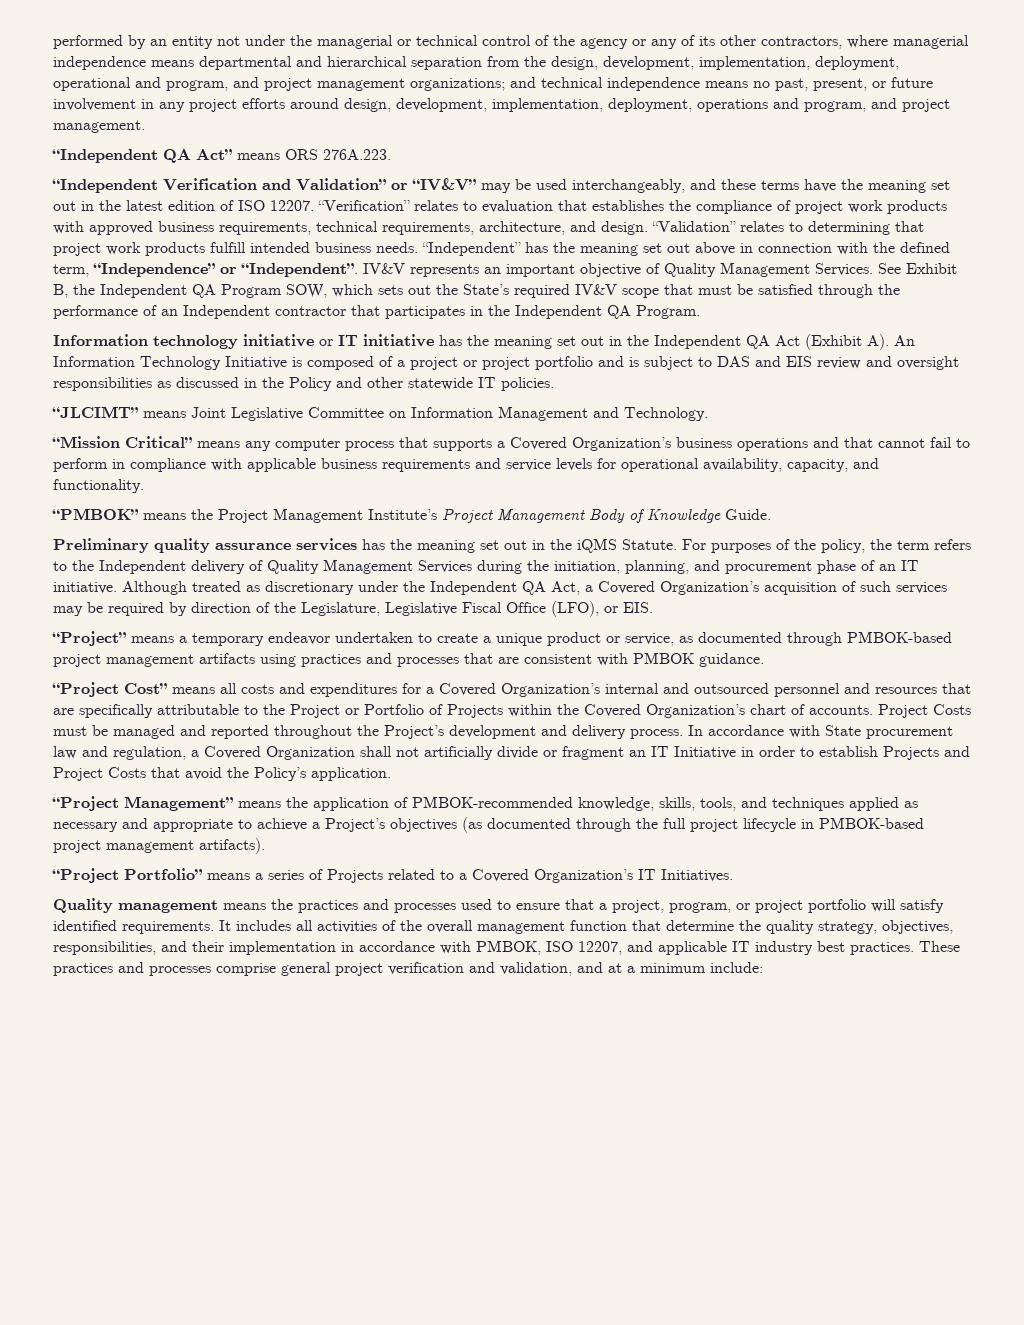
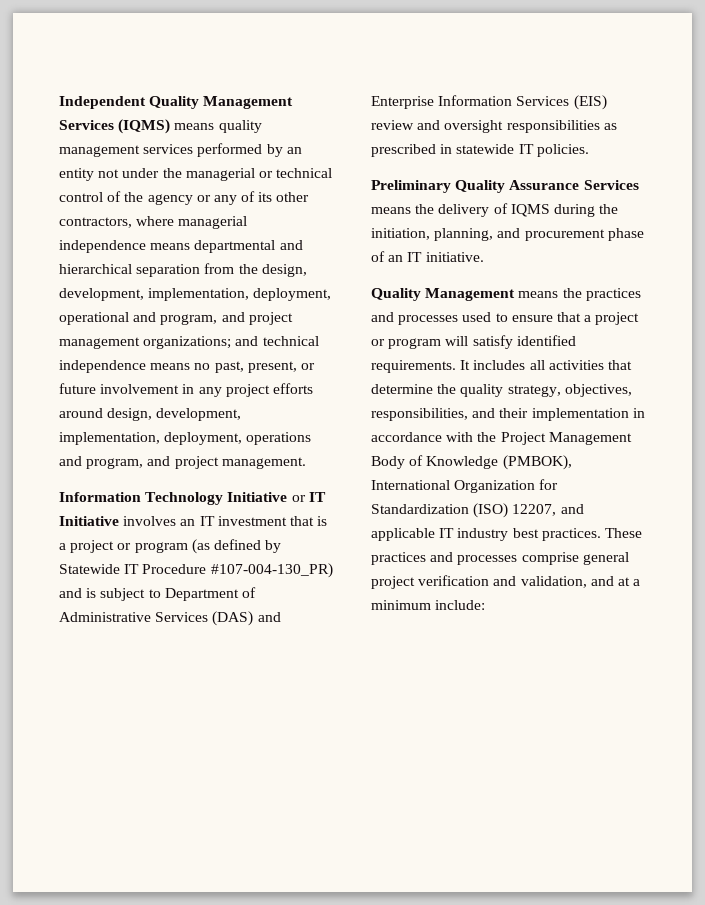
(53, 42) none -> [59,96,294,109] [59,119,262,134] [59,144,194,157] Independent Quality Management Services (IQMS) means quality management services
[52,149,391,163] [52,178,950,193] [53,200,947,214] [53,221,924,235] [53,242,950,256] [53,262,957,277] [53,284,900,298] [53,305,700,319] [53,334,915,350] [53,356,812,370] “Independent QA Act” means ORS 276A.223. // “Independent Verification and Validation” or “IV&V” may be used interchangeably, and these terms have the meaning set out in the latest edition of ISO 12207. “Verification” relates to evaluation that establishes the compliance of project work products with approved business requirements, technical requirements, architecture, and design. “Validation” relates to determining that project work products fulfill intended business needs. “Independent” has the meaning set out above in connection with the defined term, “Independence” or “Independent”. IV&V represents an important objective of Quality Management Services. See Exhibit B, the Independent QA Program SOW, which sets out the State’s required IV&V scope that must be satisfied through the performance of an Independent contractor that participates in the Independent QA Program. // Information technology initiative or IT initiative has the meaning set out in the Independent QA Act (Exhibit A). An Information Technology Initiative is composed of a project or project portfolio and is subject to DAS and EIS -> [59,492,326,505] [59,516,328,526] [59,539,282,554] [59,563,333,578] [59,587,256,601] [59,611,281,626] [371,95,607,110] Information Technology Initiative or IT Initiative involves an IT investment that is a project or program (as defined by Statewide IT Procedure #107-004-130_PR) and is subject to Department of Administrative Services (DAS) and Enterprise Information Services (EIS)
[176,377,554,391] [52,406,708,421] [52,436,970,451] [53,458,879,472] [53,479,144,493] [52,508,771,523] [53,538,971,553] [53,559,472,574] discussed in the Policy and other statewide IT policies. // “JLCIMT” means Joint Legislative Committee on Information Management and Technology. // “Mission Critical” means any computer process that supports a Covered Organization’s business operations and that cannot fail to perform in compliance with applicable business requirements and service levels for operational availability, capacity, and functionality. // “PMBOK” means the Project Management Institute’s Project Management Body of Knowledge Guide. // Preliminary quality assurance services has the meaning set out in the iQMS Statute. For purposes of the policy, the term refers to the Independent delivery of Quality Management Services -> [371,144,589,157] [371,180,639,193] [371,203,550,217] prescribed in statewide IT policies. // Preliminary Quality Assurance Services means the delivery of IQMS
[122,581,947,595] [53,601,653,617] [52,631,952,646] [53,652,764,667] [52,682,971,697] [53,704,971,718] [53,725,953,739] [53,746,970,760] [53,767,391,781] [52,796,918,811] [53,817,924,833] [53,838,265,854] [52,868,733,883] [53,898,218,913] Although treated as discretionary under the Independent QA Act, a Covered Organization’s acquisition of such services may be required by direction of the Legislature, Legislative Fiscal Office (LFO), or EIS. // “Project” means a temporary endeavor undertaken to create a unique product or service, as documented through PMBOK-based project management artifacts using practices and processes that are consistent with PMBOK guidance. // “Project Cost” means all costs and expenditures for a Covered Organization’s internal and outsourced personnel and resources that are specifically attributable to the Project or Portfolio of Projects within the Covered Organization’s chart of accounts. Project Costs must be managed and reported throughout the Project’s development and delivery process. In accordance with State procurement law and regulation, a Covered Organization shall not artificially divide or fragment an IT Initiative in order to establish Projects and Project Costs that avoid the Policy’s application. // “Project Management” means the application of PMBOK-recommended knowledge, skills, tools, and techniques applied as necessary and appropriate to achieve a Project’s objectives (as documented through the full project lifecycle in PMBOK-based project management artifacts). // “Project Portfolio” means a series of Projects related to a Covered Organization’s IT Initiatives. // Quality management -> [371,288,516,301] // Quality Management
[612,899,866,913] project, program, or project portfolio -> [595,312,640,325] [371,338,442,349] project or program
[382,920,627,934] of the overall management function -> (604, 365) none
[476,940,573,955] PMBOK, ISO -> [477,432,632,445] [371,455,572,470] [371,479,559,493] [371,503,509,518] the Project Management Body of Knowledge (PMBOK), International Organization for Standardization (ISO)

